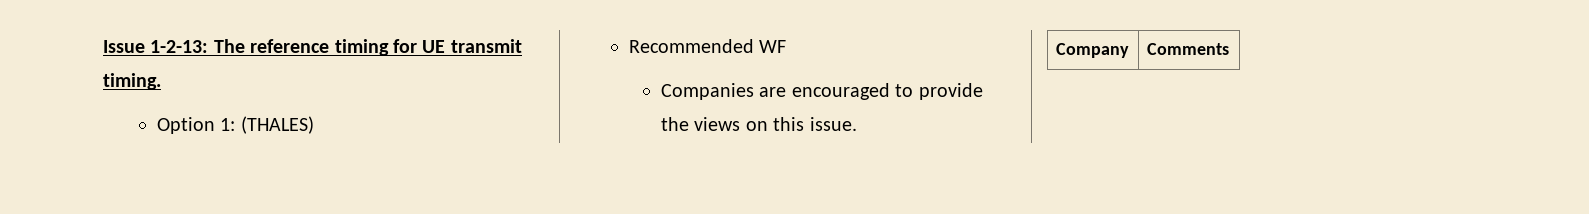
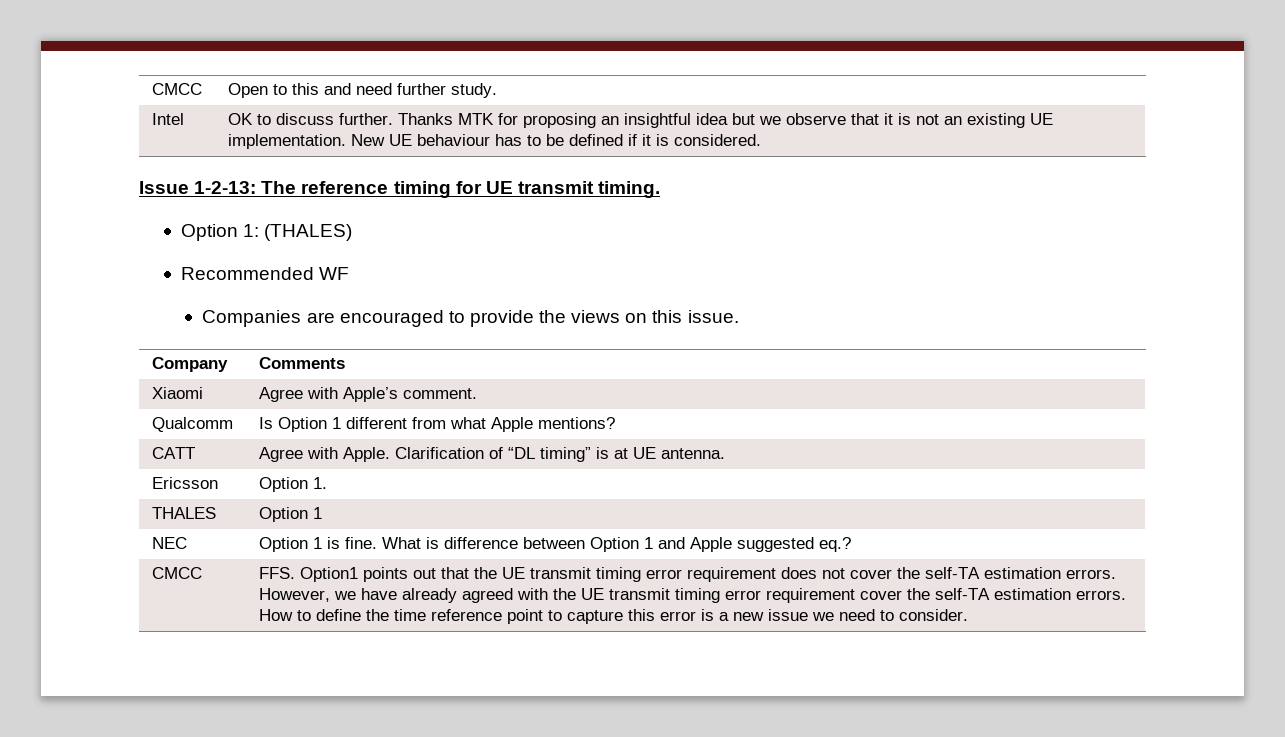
(103, 46) none -> [151,83,202,95] [227,83,497,98] [151,113,184,125] [227,113,1053,128] [227,134,761,149] CMCC | Open to this and need further study. // Intel | OK to discuss further. Thanks MTK for proposing an insightful idea but we observe that it is not an existing UE implementation. New UE behaviour has to be defined if it is considered. //
(1229, 49) none -> [151,387,203,399] [258,387,477,402] [151,417,233,432] [258,417,615,432] [151,447,195,459] [258,447,725,462] [151,477,218,489] [258,477,327,492] [151,507,216,519] [258,507,322,522] [151,537,187,549] [258,537,851,552] [151,567,202,579] [258,567,1116,582] [258,588,1126,603] [258,609,968,624] // Xiaomi | Agree with Apple’s comment. // Qualcomm | Is Option 1 different from what Apple mentions? // CATT | Agree with Apple. Clarification of “DL timing” is at UE antenna. // Ericsson | Option 1. // THALES | Option 1 // NEC | Option 1 is fine. What is difference between Option 1 and Apple suggested eq.? // CMCC | FFS. Option1 points out that the UE transmit timing error requirement does not cover the self-TA estimation errors. However, we have already agreed with the UE transmit timing error requirement cover the self-TA estimation errors. How to define the time reference point to capture this error is a new issue we need to consider.

